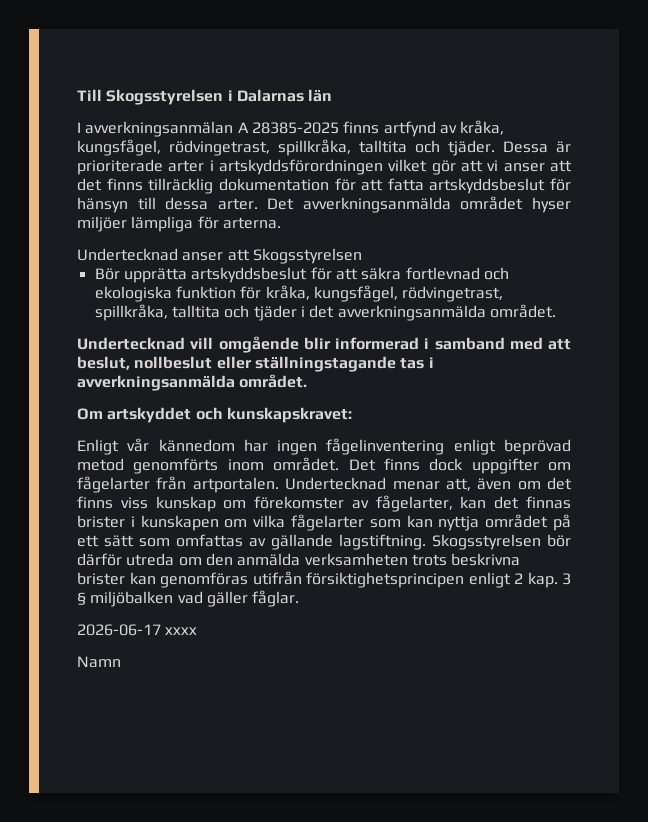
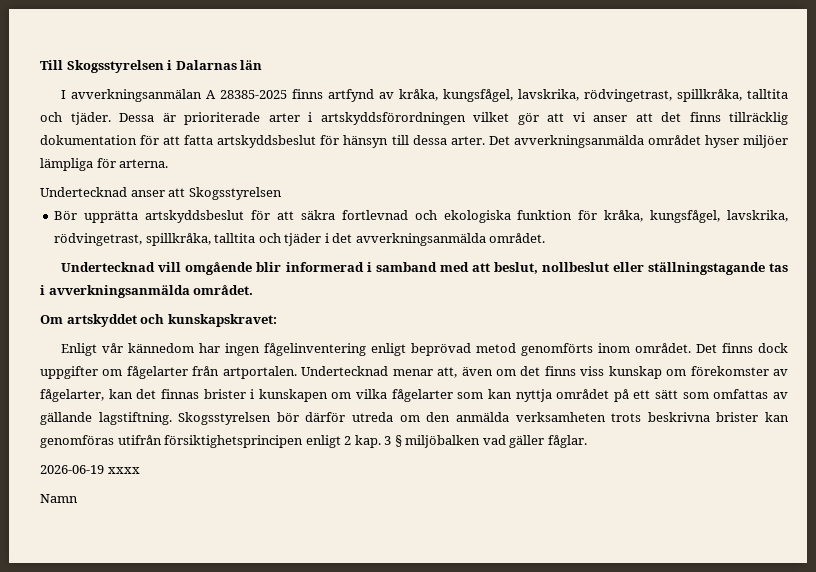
(161, 147) none -> [518,89,580,101] lavskrika,
(398, 293) none -> [726,210,788,222] lavskrika,
[77,624,161,636] 2026-06-17 -> [40,465,104,474] 2026-06-19

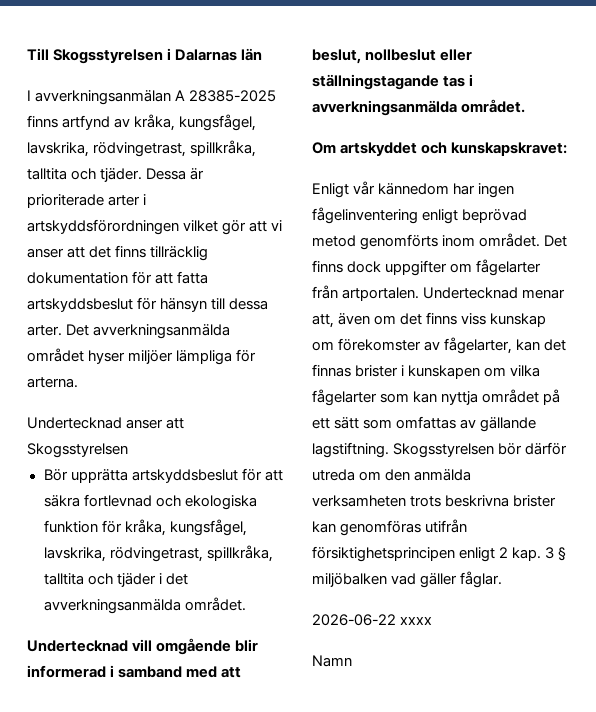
[40,465,104,474] 2026-06-19 -> [312,614,396,626] 2026-06-22

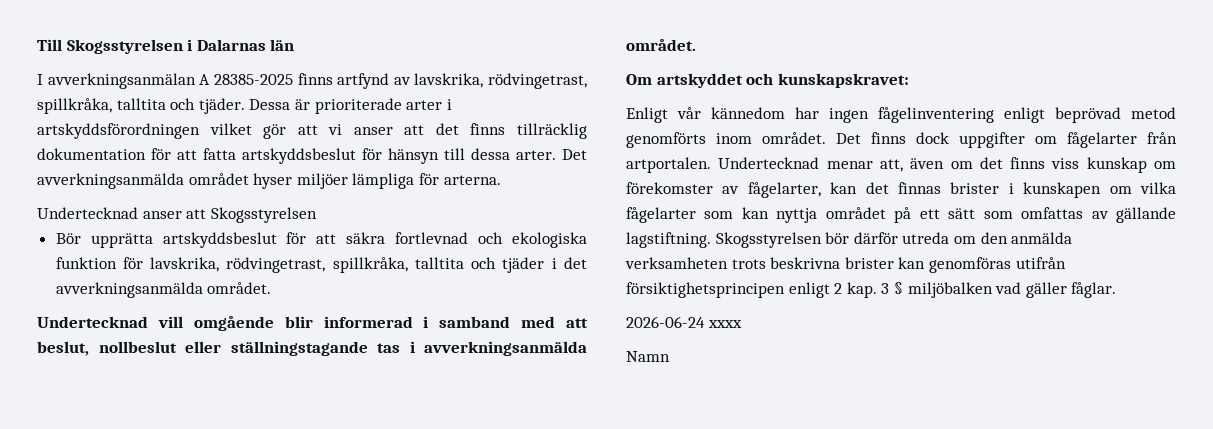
[134,114,257,131] kråka, kungsfågel, -> (411, 81) none
[124,519,247,536] kråka, kungsfågel, -> (143, 263) none
[312,614,396,626] 2026-06-22 -> [626,316,705,328] 2026-06-24

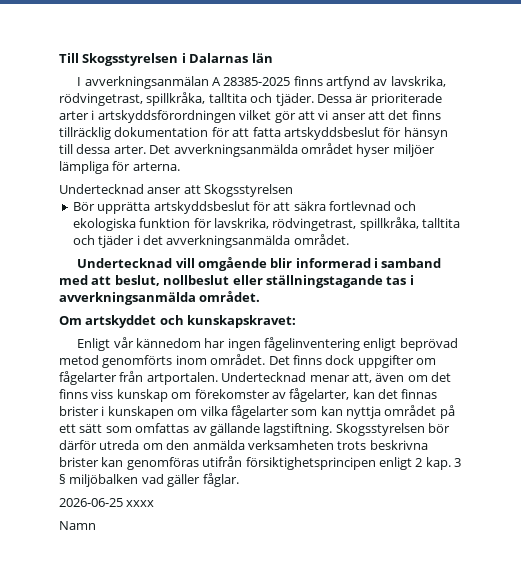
[626,316,705,328] 2026-06-24 -> [59,498,123,507] 2026-06-25

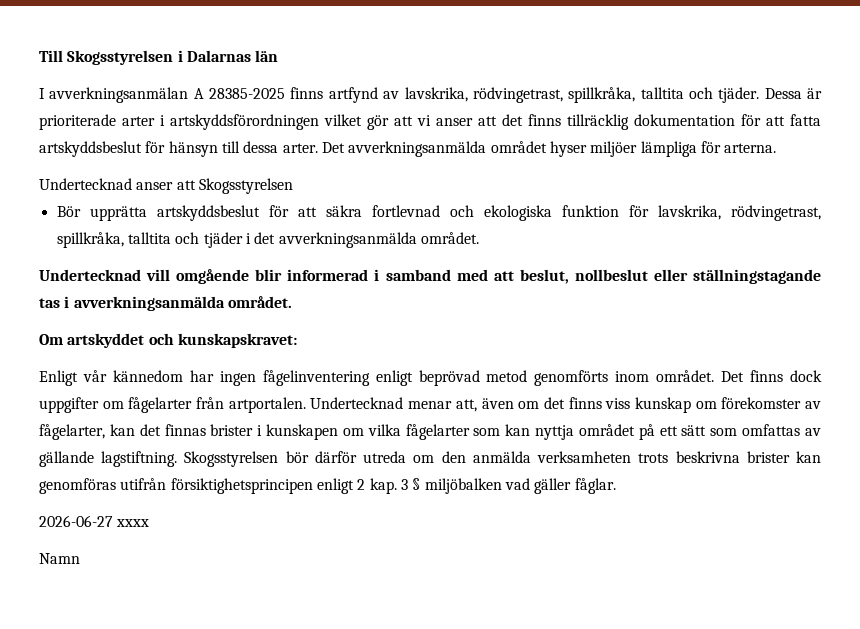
[59,498,123,507] 2026-06-25 -> [39,515,113,527] 2026-06-27

